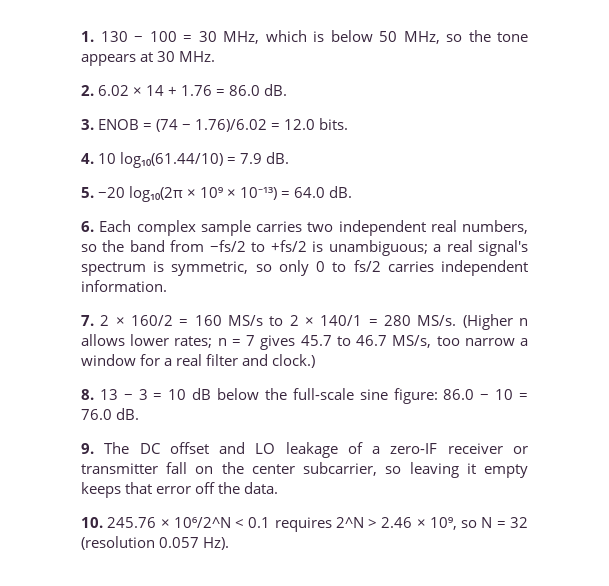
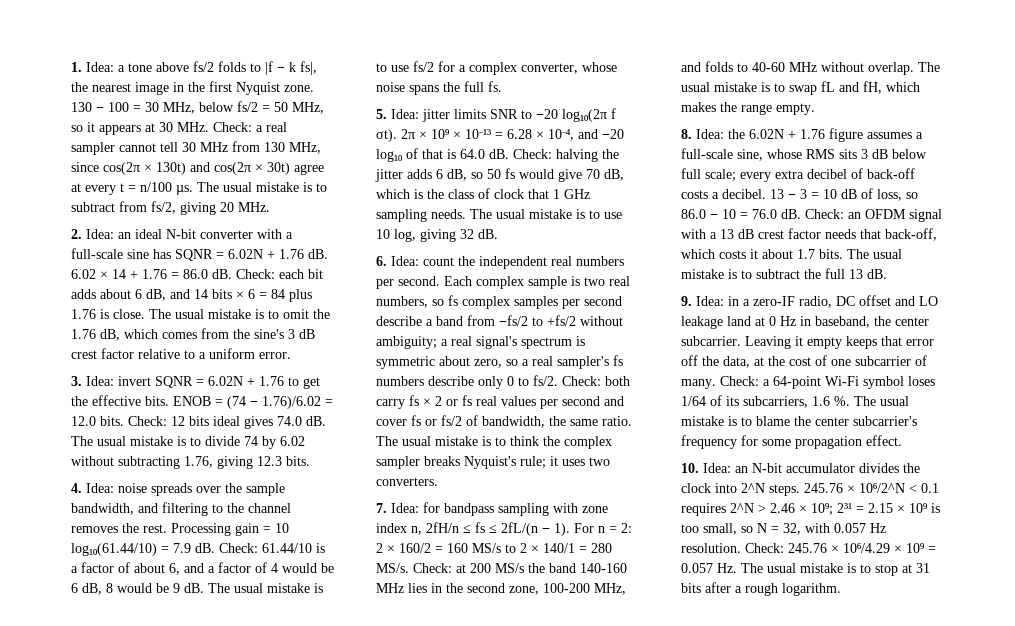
(94, 36) none -> [86,61,317,75] [71,81,314,95] Idea: a tone above fs/2 folds to |f − k fs|, the nearest image in the first Nyquist zone.
[265,30,373,42] which is below -> [199,101,270,112] below fs/2 =
[468,30,528,42] the tone -> [87,122,95,132] it
[81,85,94,96] // 2. -> [213,122,287,132] [71,141,321,155] [71,162,324,175] [71,182,327,195] [71,201,270,215] [71,229,293,239] [71,248,328,261] Check: a real sampler cannot tell 30 MHz from 130 MHz, since cos(2π × 130t) and cos(2π × 30t) agree at every t = n/100 µs. The usual mistake is to subtract from fs/2, giving 20 MHz. // 2. Idea: an ideal N-bit converter with a full-scale sine has SQNR = 6.02N + 1.76 dB.
[81,119,94,130] // 3. -> [236,269,323,279] [71,289,312,302] [71,309,330,319] [71,328,315,341] [71,348,291,359] [71,376,320,389] [71,395,169,406] Check: each bit adds about 6 dB, and 14 bits × 6 = 84 plus 1.76 is close. The usual mistake is to omit the 1.76 dB, which comes from the sine's 3 dB crest factor relative to a uniform error. // 3. Idea: invert SQNR = 6.02N + 1.76 to get the effective bits.
[81,153,94,164] // 4. -> [128,416,326,429] [71,436,305,449] [71,456,310,469] [71,483,285,496] [71,502,291,516] [71,523,271,536] Check: 12 bits ideal gives 74.0 dB. The usual mistake is to divide 74 by 6.02 without subtracting 1.76, giving 12.3 bits. // 4. Idea: noise spreads over the sample bandwidth, and filtering to the channel removes the rest. Processing gain =
[81,186,353,202] [81,220,528,236] [81,240,125,252] // 5. −20 log₁₀(2π × 10⁹ × 10⁻¹³) = 64.0 dB. // 6. Each complex sample carries two independent real numbers, so the -> [219,543,325,553] [71,562,334,575] [71,583,323,595] [376,61,617,75] [376,81,502,95] [376,108,616,122] [376,129,624,142] [376,148,619,162] [375,168,624,182] [376,188,590,199] [376,209,622,222] [376,229,498,242] [376,256,624,269] [376,276,630,289] [376,295,622,309] [376,316,433,326] Check: 61.44/10 is a factor of about 6, and a factor of 4 would be 6 dB, 8 would be 9 dB. The usual mistake is to use fs/2 for a complex converter, whose noise spans the full fs. // 5. Idea: jitter limits SNR to −20 log₁₀(2π f σt). 2π × 10⁹ × 10⁻¹³ = 6.28 × 10⁻⁴, and −20 log₁₀ of that is 64.0 dB. Check: halving the jitter adds 6 dB, so 50 fs would give 70 dB, which is the class of clock that 1 GHz sampling needs. The usual mistake is to use 10 log, giving 32 dB. // 6. Idea: count the independent real numbers per second. Each complex sample is two real numbers, so fs complex samples per second describe a
[312,240,428,256] is unambiguous; -> [580,316,623,326] [376,336,437,349] without ambiguity;
[171,260,528,276] [81,280,167,292] [81,315,94,326] symmetric, so only 0 to fs/2 carries independent information. // 7. -> [376,355,623,369] [376,375,630,389] [376,395,624,409] [376,415,632,428] [376,436,612,449] [376,456,610,469] [376,477,438,486] [376,502,608,516] [376,522,632,536] symmetric about zero, so a real sampler's fs numbers describe only 0 to fs/2. Check: both carry fs × 2 or fs real values per second and cover fs or fs/2 of bandwidth, the same ratio. The usual mistake is to think the complex sampler breaks Nyquist's rule; it uses two converters. // 7. Idea: for bandpass sampling with zone index n, 2fH/n ≤ fs ≤ 2fL/(n − 1). For n = 2:
[462,314,528,330] [81,334,528,350] [81,354,316,368] [81,389,94,400] (Higher n allows lower rates; n = 7 gives 45.7 to 46.7 MS/s, too narrow a window for a real filter and clock.) // 8. -> [413,563,627,573] [376,583,626,595] [681,61,940,75] [681,81,920,95] [681,102,815,115] [681,128,923,142] [681,148,927,161] [681,168,915,182] [681,189,766,199] Check: at 200 MS/s the band 140-160 MHz lies in the second zone, 100-200 MHz, and folds to 40-60 MHz without overlap. The usual mistake is to swap fL and fH, which makes the range empty. // 8. Idea: the 6.02N + 1.76 figure assumes a full-scale sine, whose RMS sits 3 dB below full scale; every extra decibel of back-off costs a decibel.
[217,388,438,404] below the full-scale sine figure: -> [861,188,918,201] of loss, so
[81,442,130,454] // 9. The -> [805,209,942,222] [681,228,937,241] [681,249,902,259] [681,268,887,279] [681,296,832,308] Check: an OFDM signal with a 13 dB crest factor needs that back-off, which costs it about 1.7 bits. The usual mistake is to subtract the full 13 dB. // 9. Idea: in a zero-IF radio,
[347,442,528,454] [81,462,459,478] of a zero-IF receiver or transmitter fall on the center subcarrier, so leaving -> [727,316,929,328] [681,336,791,349] land at 0 Hz in baseband, the center subcarrier. Leaving
[244,482,279,494] [81,517,103,528] data. // 10. -> [723,355,927,368] [681,376,935,389] [681,395,909,408] [681,416,917,426] [681,435,902,449] [681,463,920,473] [681,483,800,496] data, at the cost of one subcarrier of many. Check: a 64-point Wi-Fi symbol loses 1/64 of its subcarriers, 1.6 %. The usual mistake is to blame the center subcarrier's frequency for some propagation effect. // 10. Idea: an N-bit accumulator divides the clock into 2^N steps.
[429,517,528,530] [81,536,230,550] 10⁹, so N = 32 (resolution 0.057 Hz). -> [811,503,940,516] [681,523,886,535] [681,543,936,553] [681,563,930,576] [681,582,841,596] 10⁹; 2³¹ = 2.15 × 10⁹ is too small, so N = 32, with 0.057 Hz resolution. Check: 245.76 × 10⁶/4.29 × 10⁹ = 0.057 Hz. The usual mistake is to stop at 31 bits after a rough logarithm.

